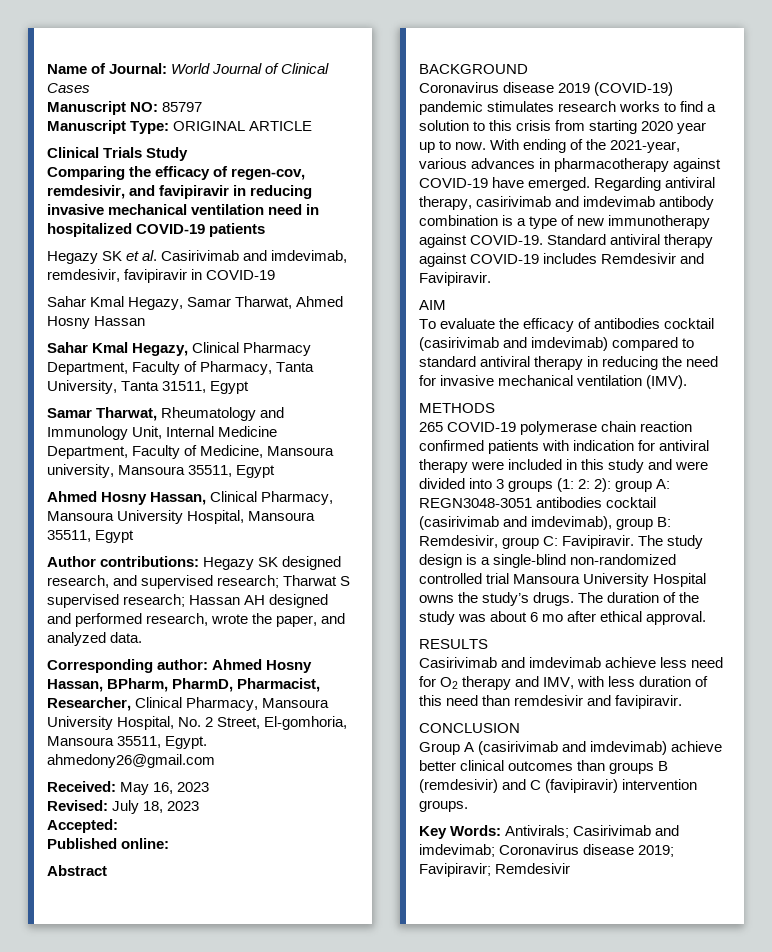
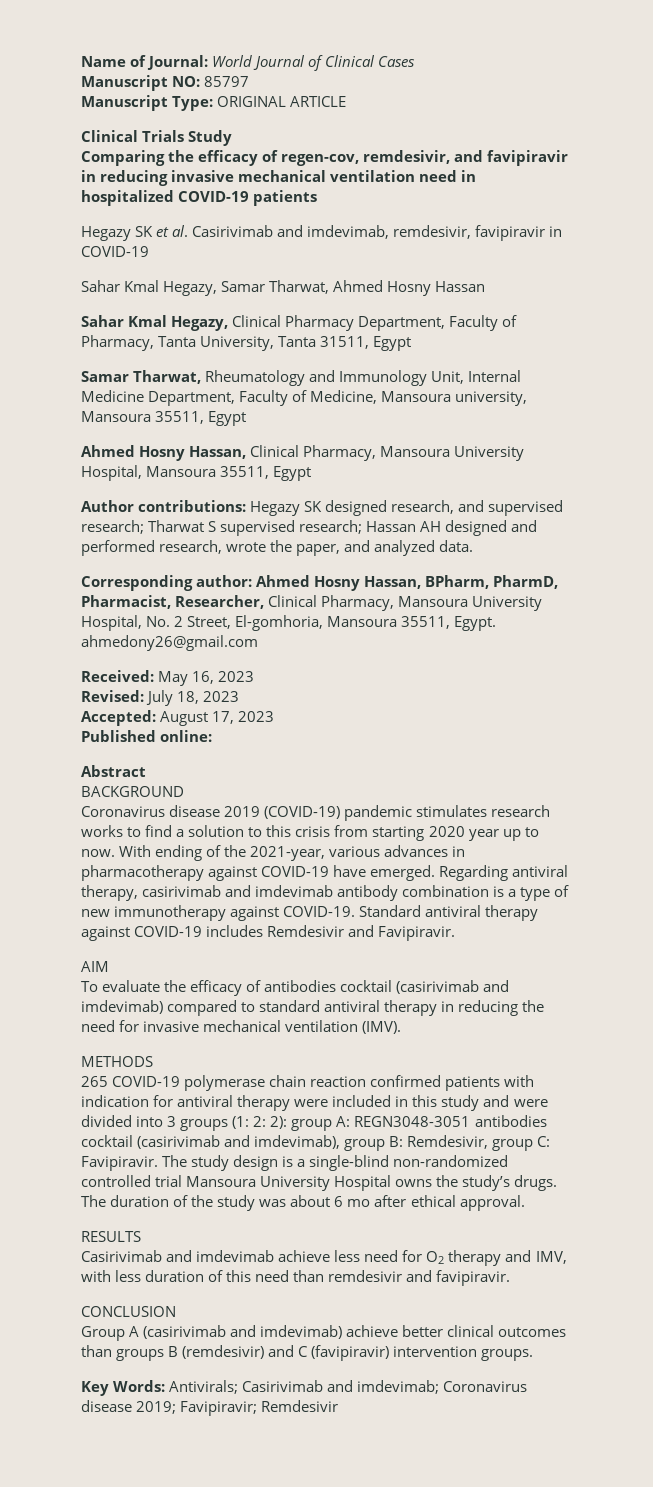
(118, 826) none -> [160,711,275,726] August 17, 2023

